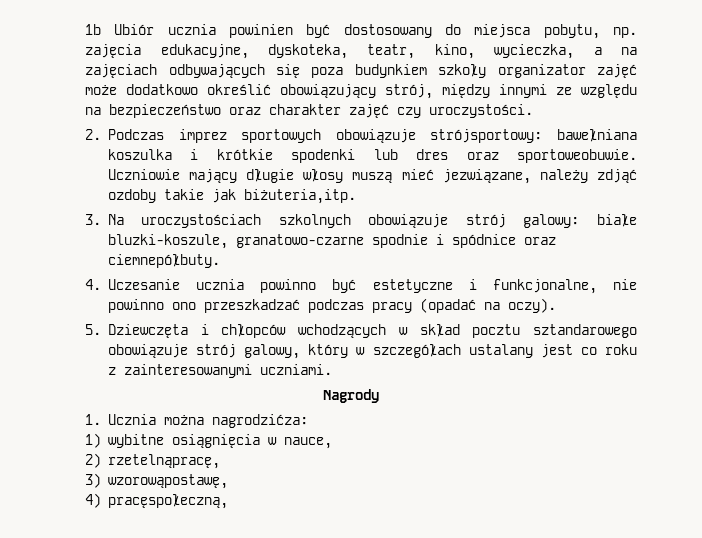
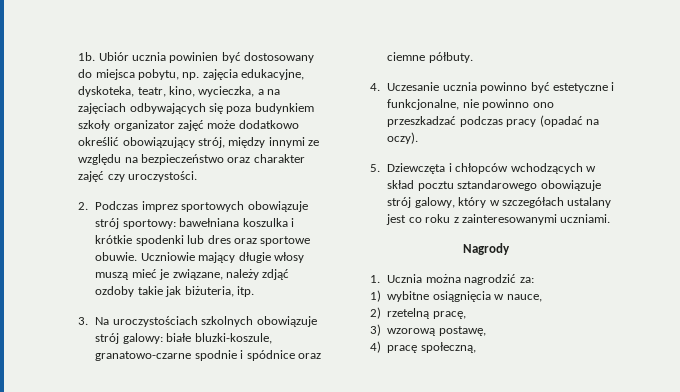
[85,24,102,35] 1b -> [78,52,96,61] 1b.
[430,129,543,143] strójsportowy: -> [95,218,176,229] strój sportowy:
[517,149,638,163] sportoweobuwie. -> [260,236,311,246] [95,252,138,261] sportowe obuwie.
[442,169,531,184] jezwiązane, -> [159,269,223,280] je związane,
[243,189,356,204] biżuteria,itp. -> [184,286,254,297] biżuteria, itp.
[107,254,220,268] ciemnepółbuty. -> [387,52,473,63] ciemne półbuty.
[211,414,308,428] nagrodzićza: -> [464,274,534,285] nagrodzić za:
[107,454,220,469] rzetelnąpracę, -> [387,308,466,319] rzetelną pracę,
[107,474,228,489] wzorowąpostawę, -> [387,326,486,336] wzorową postawę,
[107,494,228,509] pracęspołeczną, -> [387,342,476,353] pracę społeczną,

